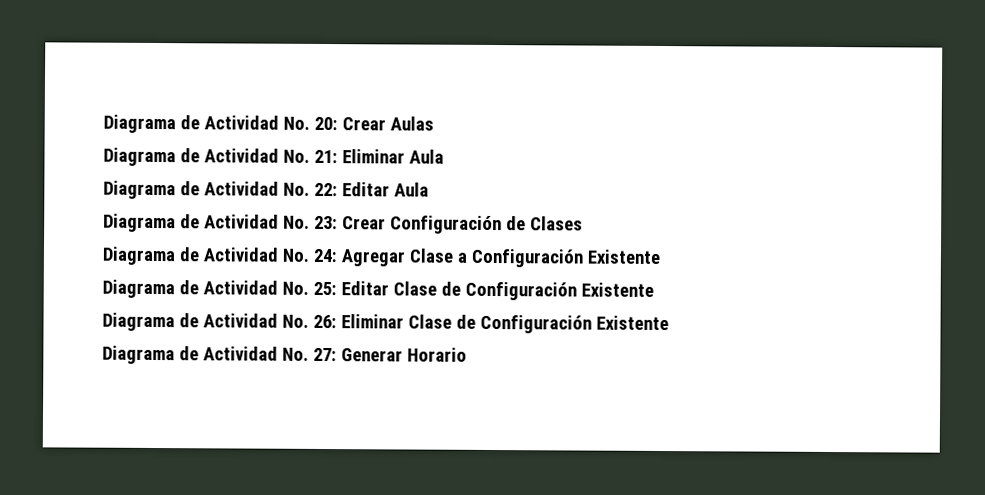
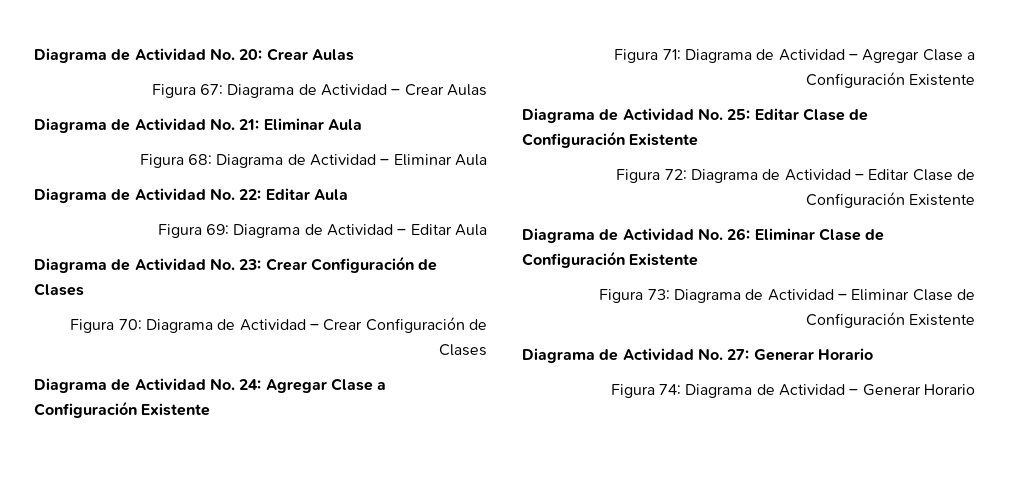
(434, 123) none -> [151,84,487,98] // Figura 67: Diagrama de Actividad – Crear Aulas
(444, 156) none -> [139,154,487,168] // Figura 68: Diagrama de Actividad – Eliminar Aula
(429, 189) none -> [157,224,487,238] // Figura 69: Diagrama de Actividad – Editar Aula
(583, 223) none -> [70,317,487,333] [439,344,487,356] // Figura 70: Diagrama de Actividad – Crear Configuración de Clases
(660, 256) none -> [614,49,975,63] [805,72,975,88] // Figura 71: Diagrama de Actividad – Agregar Clase a Configuración Existente
(654, 289) none -> [616,169,975,183] [805,192,975,208] // Figura 72: Diagrama de Actividad – Editar Clase de Configuración Existente
(669, 323) none -> [599,289,975,303] [805,312,975,328] // Figura 73: Diagrama de Actividad – Eliminar Clase de Configuración Existente
(467, 354) none -> [610,384,975,398] // Figura 74: Diagrama de Actividad – Generar Horario

